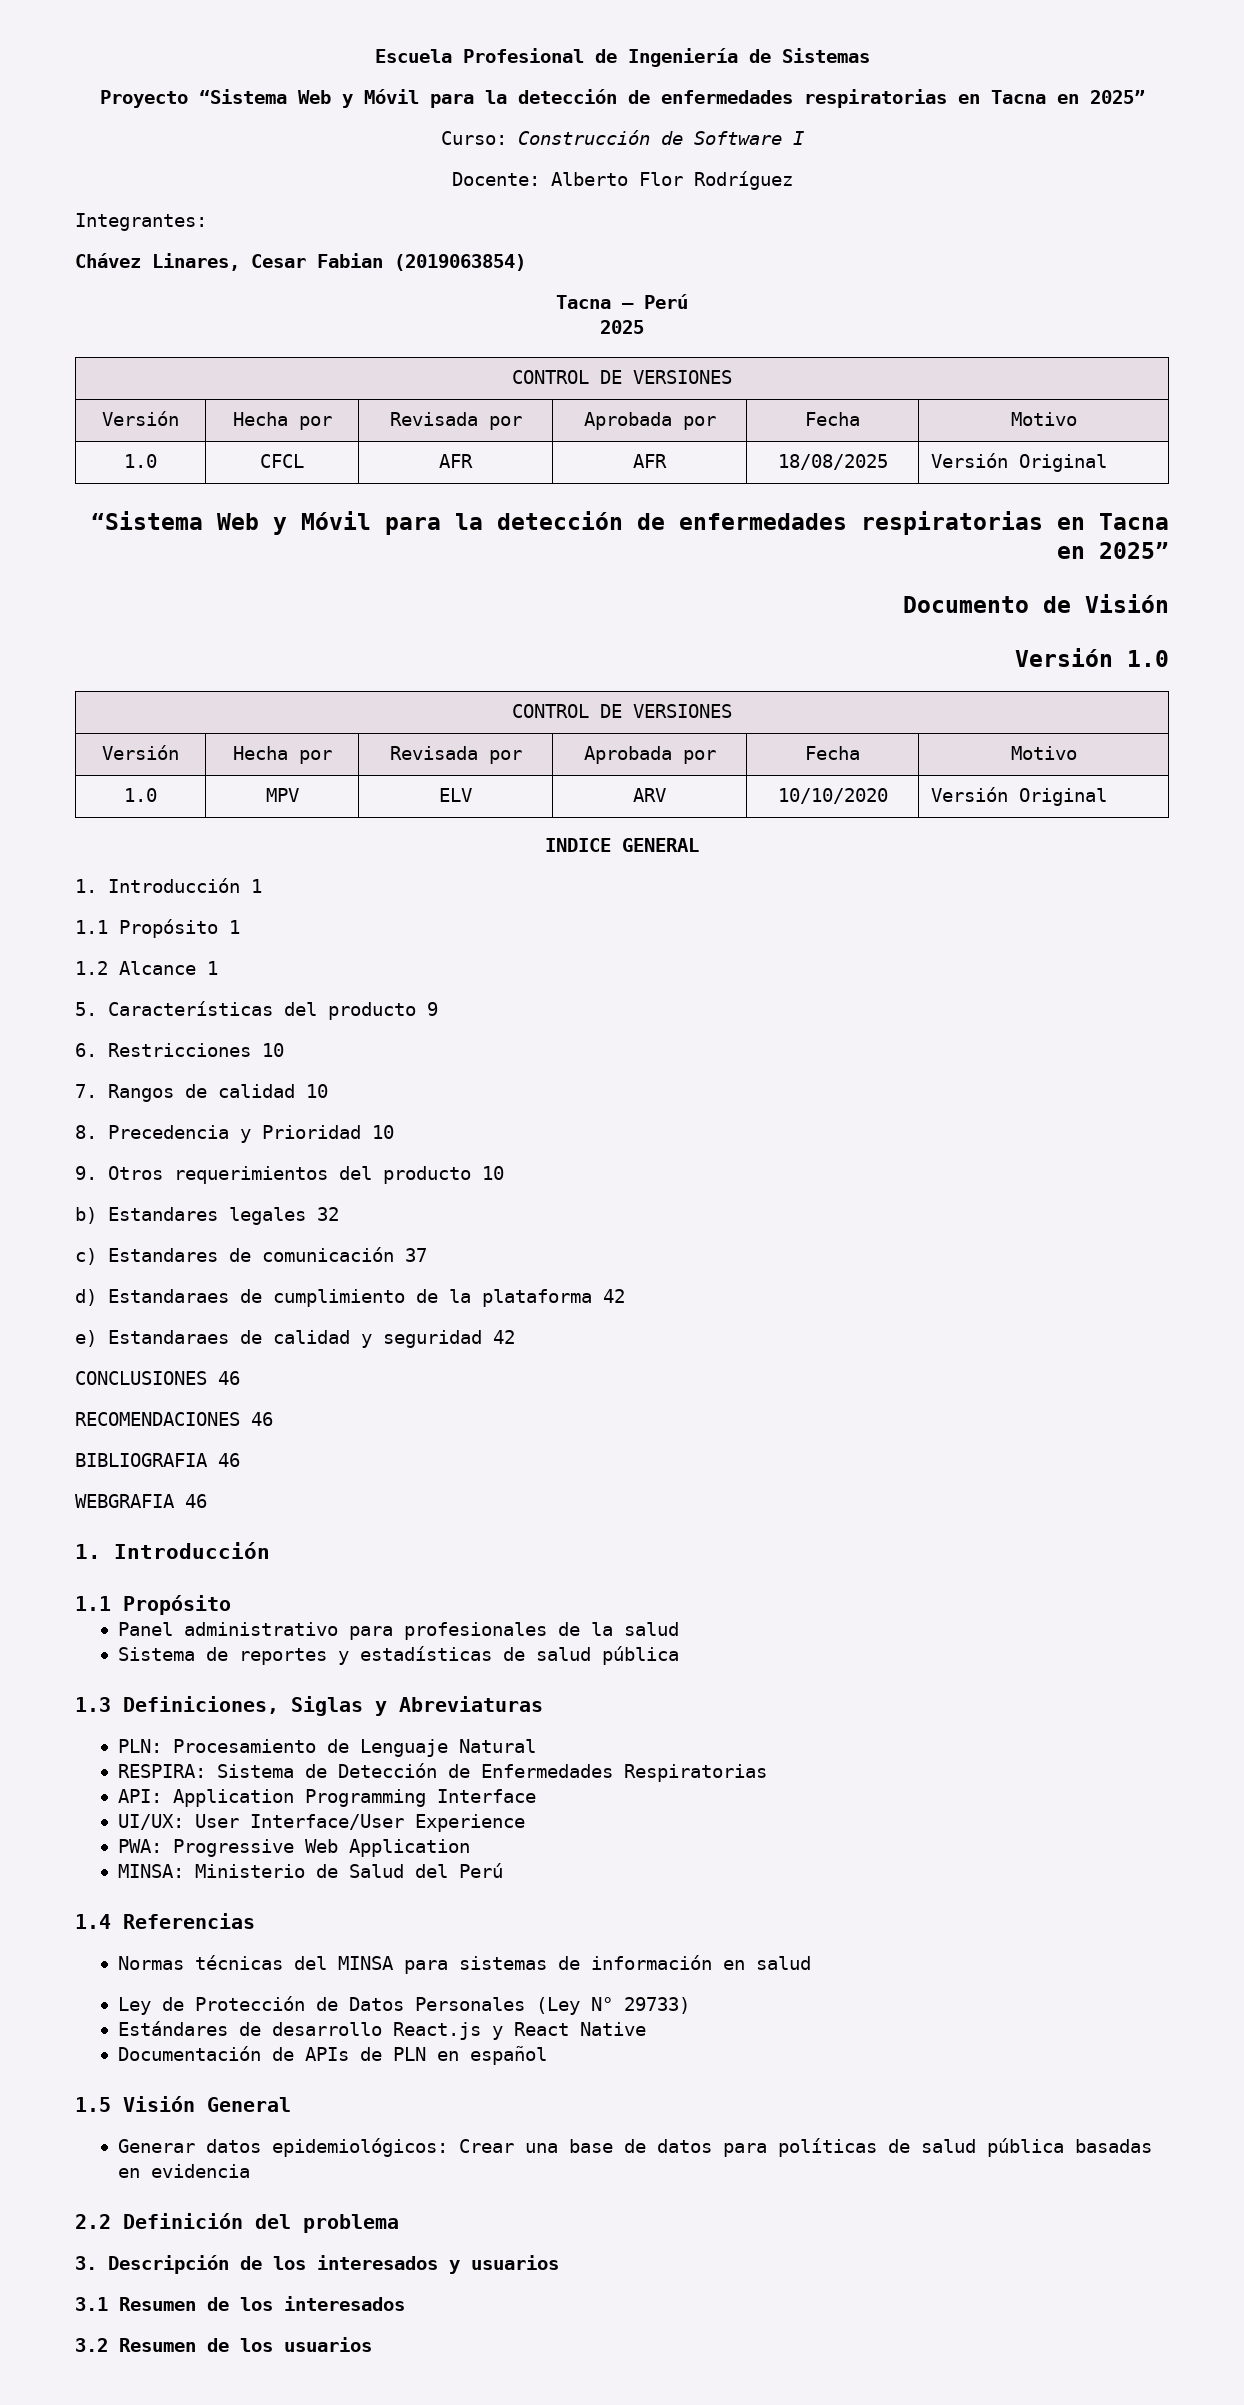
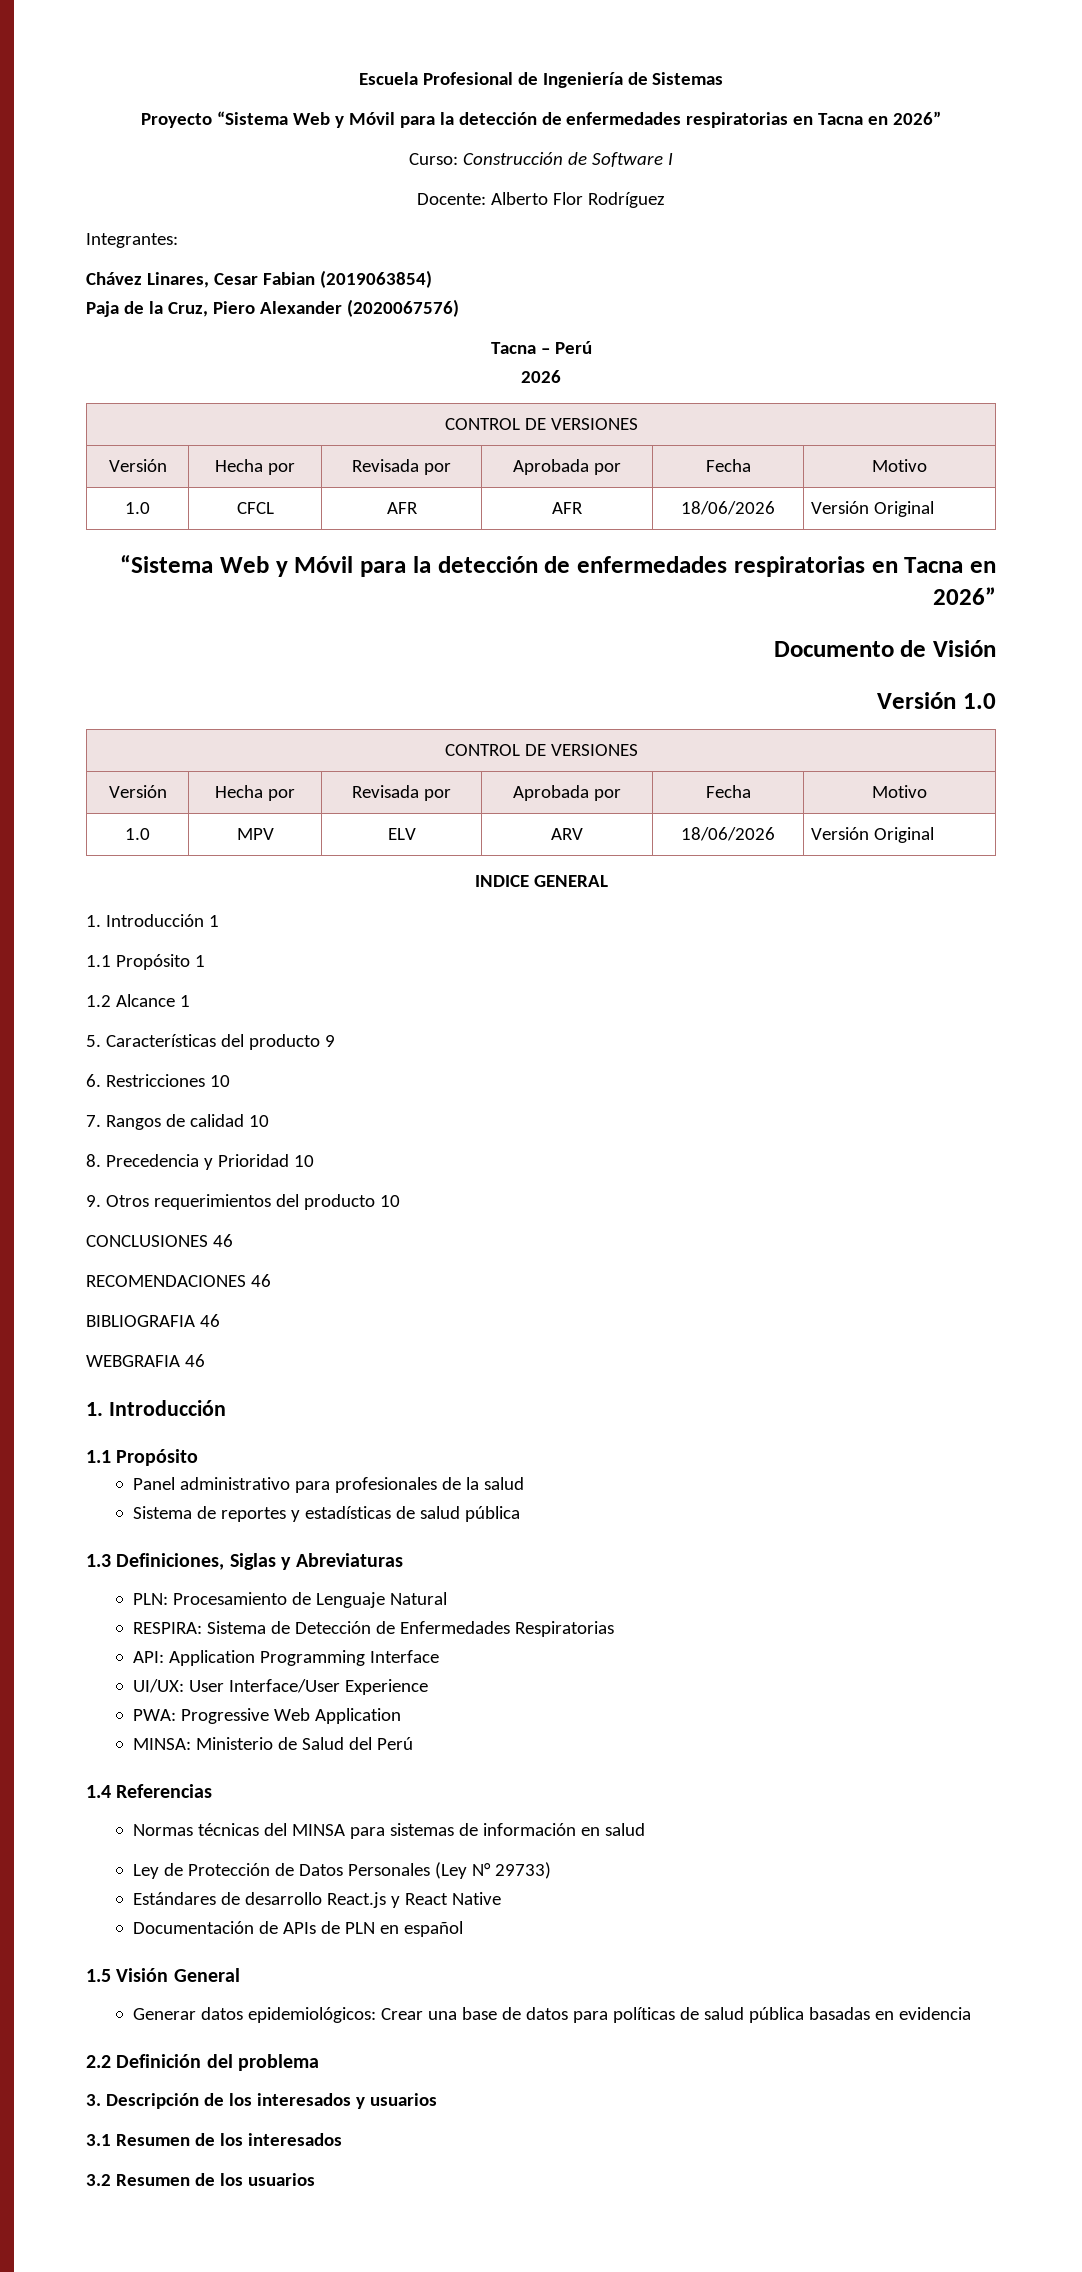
[1089,90,1145,104] 2025” -> [893,111,942,125] 2026”
(526, 262) none -> [86,299,459,317] // Paja de la Cruz, Piero Alexander (2020067576)
[600,320,644,334] 2025 -> [521,370,561,383] 2026
[777,454,888,470] 18/08/2025 -> [681,501,775,515] 18/06/2026
[1099,542,1169,559] 2025” -> [933,587,996,605] 2026”
[777,788,888,804] 10/10/2020 -> [681,827,775,841] 18/06/2026
[75,1207,339,1225] [75,1247,427,1265] [75,1289,625,1307] [75,1330,515,1348] // b) Estandares legales 32 // c) Estandares de comunicación 37 // d) Estandaraes de cumplimiento de la plataforma 42 // e) Estandaraes de calidad y seguridad 42 -> (400, 1201) none

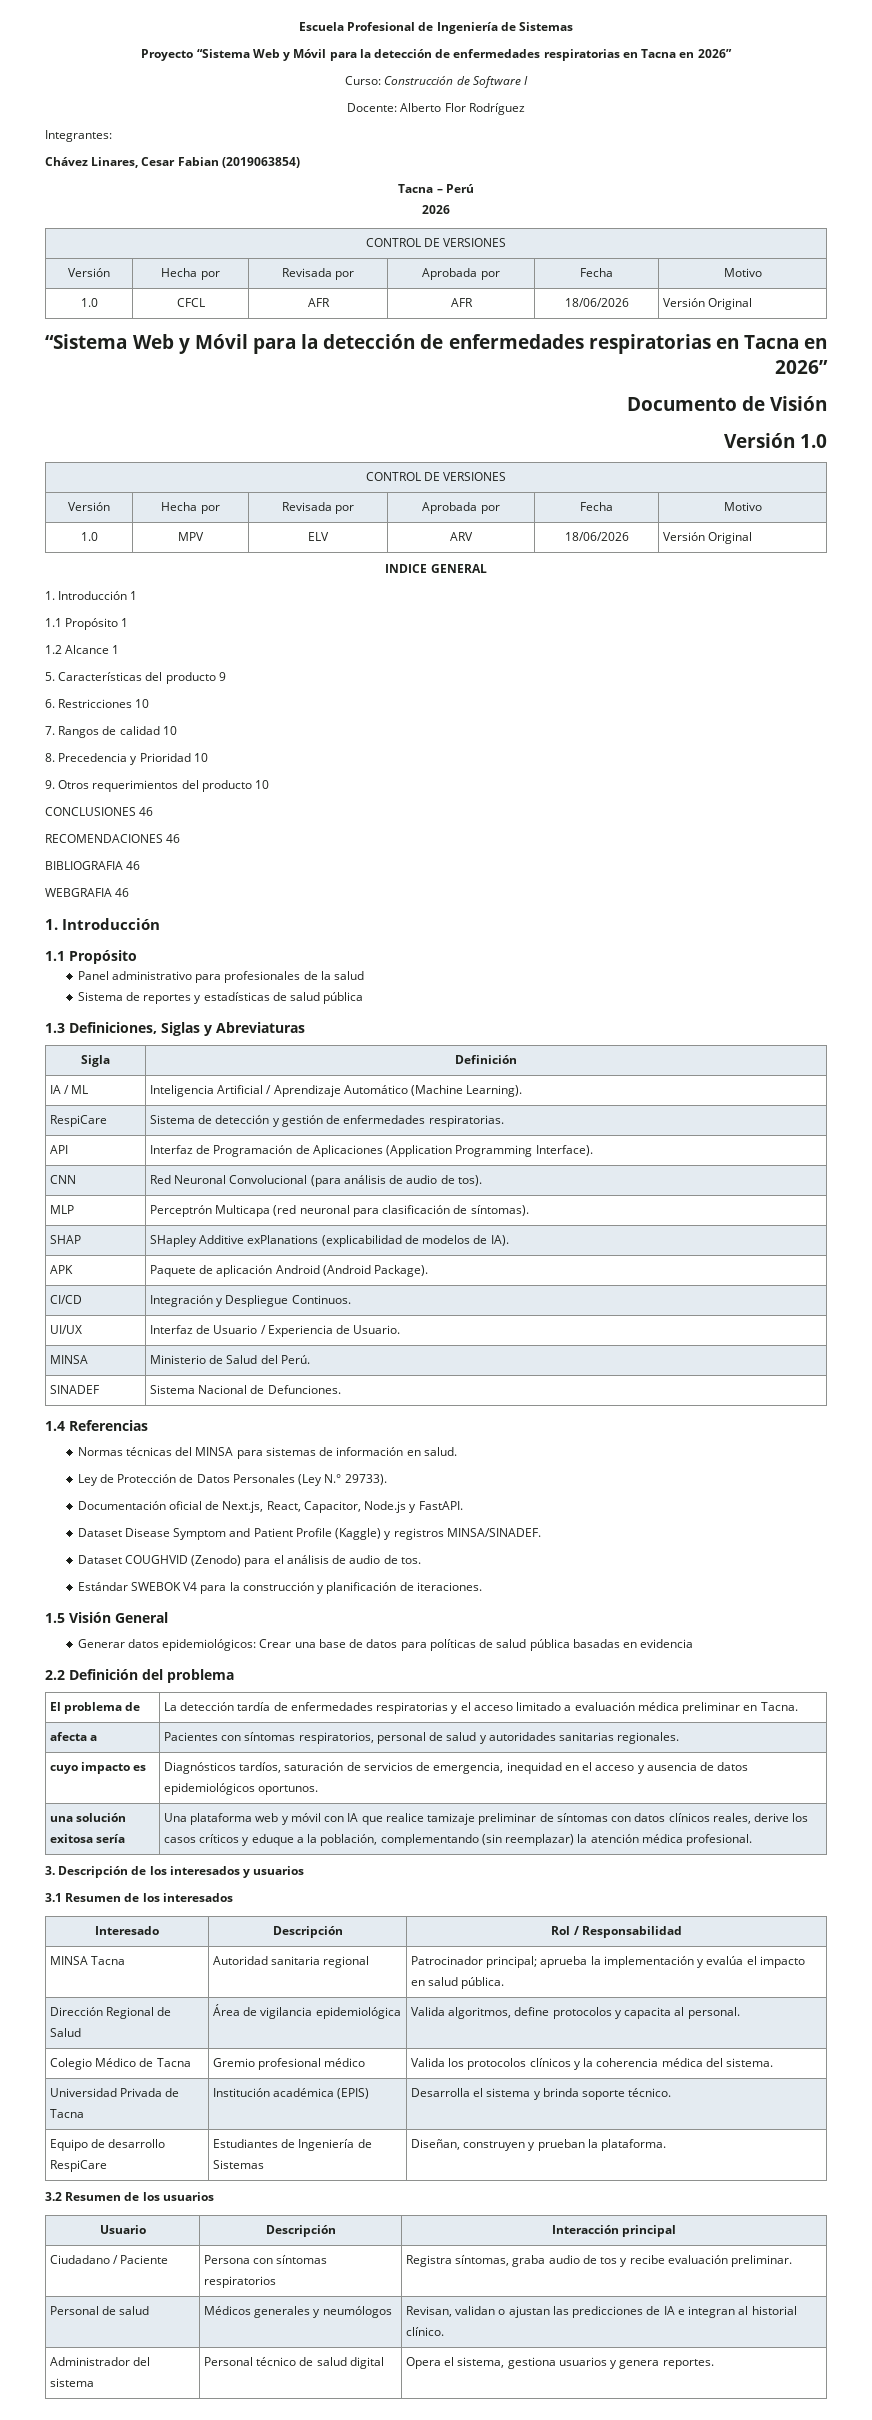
[86,299,459,317] // Paja de la Cruz, Piero Alexander (2020067576) -> (300, 162) none
[133,1592,448,1608] [133,1621,615,1637] [133,1650,440,1666] [133,1679,429,1695] [133,1708,402,1724] [133,1737,414,1750] // PLN: Procesamiento de Lenguaje Natural // RESPIRA: Sistema de Detección de Enfermedades Respiratorias // API: Application Programming Interface // UI/UX: User Interface/User Experience // PWA: Progressive Web Application // MINSA: Ministerio de Salud del Perú -> [81,1055,110,1067] [455,1055,517,1064] [49,1085,89,1094] [149,1085,523,1097] [49,1115,107,1127] [149,1115,504,1127] [49,1145,68,1154] [149,1145,593,1157] [49,1175,76,1184] [149,1175,482,1187] [49,1205,74,1214] [149,1205,529,1217] [49,1235,81,1244] [149,1235,509,1247] [49,1265,73,1274] [149,1265,429,1277] [49,1295,82,1304] [149,1295,351,1307] [49,1325,82,1334] [149,1325,401,1337] [49,1355,88,1364] [149,1355,310,1364] [49,1385,99,1394] [149,1385,341,1394] // Sigla | Definición // IA / ML | Inteligencia Artificial / Aprendizaje Automático (Machine Learning). // RespiCare | Sistema de detección y gestión de enfermedades respiratorias. // API | Interfaz de Programación de Aplicaciones (Application Programming Interface). // CNN | Red Neuronal Convolucional (para análisis de audio de tos). // MLP | Perceptrón Multicapa (red neuronal para clasificación de síntomas). // SHAP | SHapley Additive exPlanations (explicabilidad de modelos de IA). // APK | Paquete de aplicación Android (Android Package). // CI/CD | Integración y Despliegue Continuos. // UI/UX | Interfaz de Usuario / Experiencia de Usuario. // MINSA | Ministerio de Salud del Perú. // SINADEF | Sistema Nacional de Defunciones.
[605,1823,646,1836] salud -> [423,1447,457,1456] salud.
[472,1862,552,1879] [133,1892,502,1908] [133,1921,464,1937] N° 29733) // Estándares de desarrollo React.js y React Native // Documentación de APIs de PLN en español -> [324,1474,387,1485] [77,1501,463,1513] [77,1528,541,1540] [77,1555,421,1567] [77,1582,482,1594] N.° 29733). // Documentación oficial de Next.js, React, Capacitor, Node.js y FastAPI. // Dataset Disease Symptom and Patient Profile (Kaggle) y registros MINSA/SINADEF. // Dataset COUGHVID (Zenodo) para el análisis de audio de tos. // Estándar SWEBOK V4 para la construcción y planificación de iteraciones.
(320, 2062) none -> [49,1702,141,1714] [163,1702,798,1714] [49,1732,98,1741] [163,1732,680,1744] [49,1762,147,1774] [163,1762,749,1774] [163,1783,319,1795] [49,1813,127,1822] [49,1834,126,1843] [163,1813,809,1825] [163,1834,753,1846] // El problema de | La detección tardía de enfermedades respiratorias y el acceso limitado a evaluación médica preliminar en Tacna. // afecta a | Pacientes con síntomas respiratorios, personal de salud y autoridades sanitarias regionales. // cuyo impacto es | Diagnósticos tardíos, saturación de servicios de emergencia, inequidad en el acceso y ausencia de datos epidemiológicos oportunos. // una solución exitosa sería | Una plataforma web y móvil con IA que realice tamizaje preliminar de síntomas con datos clínicos reales, derive los casos críticos y eduque a la población, complementando (sin reemplazar) la atención médica profesional.
(342, 2139) none -> [95,1926,159,1935] [272,1926,343,1938] [551,1926,682,1938] [49,1956,126,1965] [212,1956,370,1968] [410,1956,805,1968] [410,1977,505,1989] [49,2007,172,2019] [49,2028,81,2037] [212,2004,401,2019] [410,2007,740,2019] [49,2058,191,2070] [212,2058,366,2070] [410,2058,774,2070] [49,2088,180,2097] [49,2109,84,2118] [212,2088,370,2099] [410,2088,672,2100] [49,2139,166,2151] [49,2160,107,2172] [212,2139,372,2151] [212,2160,264,2169] [410,2139,667,2151] // Interesado | Descripción | Rol / Responsabilidad // MINSA Tacna | Autoridad sanitaria regional | Patrocinador principal; aprueba la implementación y evalúa el impacto en salud pública. // Dirección Regional de Salud | Área de vigilancia epidemiológica | Valida algoritmos, define protocolos y capacita al personal. // Colegio Médico de Tacna | Gremio profesional médico | Valida los protocolos clínicos y la coherencia médica del sistema. // Universidad Privada de Tacna | Institución académica (EPIS) | Desarrolla el sistema y brinda soporte técnico. // Equipo de desarrollo RespiCare | Estudiantes de Ingeniería de Sistemas | Diseñan, construyen y prueban la plataforma.
(315, 2179) none -> [99,2225,146,2234] [265,2225,336,2237] [551,2225,677,2237] [49,2255,169,2264] [203,2255,328,2264] [203,2276,276,2288] [405,2255,793,2267] [49,2306,150,2315] [203,2306,392,2318] [405,2306,797,2318] [405,2327,444,2336] [49,2357,151,2366] [49,2378,94,2387] [203,2357,384,2369] [405,2357,714,2369] // Usuario | Descripción | Interacción principal // Ciudadano / Paciente | Persona con síntomas respiratorios | Registra síntomas, graba audio de tos y recibe evaluación preliminar. // Personal de salud | Médicos generales y neumólogos | Revisan, validan o ajustan las predicciones de IA e integran al historial clínico. // Administrador del sistema | Personal técnico de salud digital | Opera el sistema, gestiona usuarios y genera reportes.

